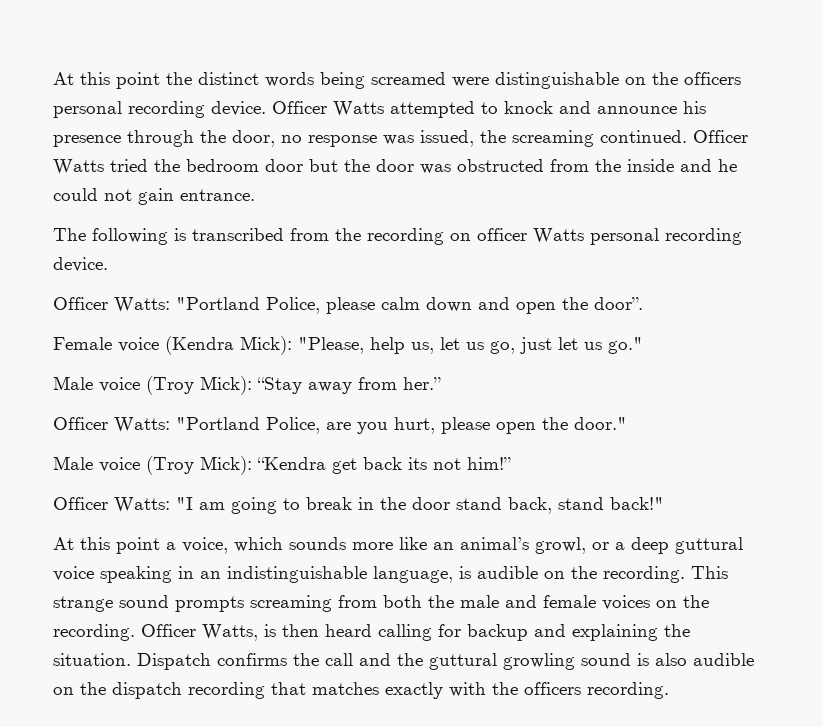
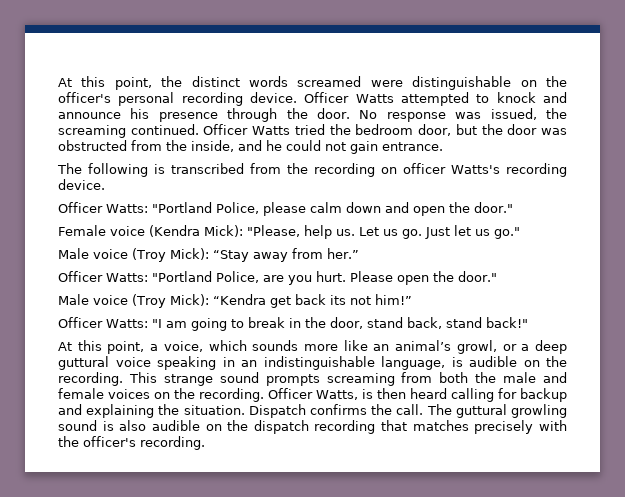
[53,72,160,89] At this point -> [58,76,152,90] At this point,
[320,72,365,89] being -> (288, 81) none
[684,72,741,85] officers -> [58,92,111,103] officer's
[232,130,302,147] door, no -> [317,108,378,119] door. No
[265,159,303,172] door -> [418,124,452,136] door,
[627,159,674,172] inside -> [191,140,234,152] inside,
[533,228,659,245] Watts personal -> [451,165,500,174] Watts's
[594,297,643,310] door”. -> [474,202,513,213] door."
[411,337,552,354] us, let us go, just -> [336,227,450,239] us. Let us go. Just
[394,417,490,434] hurt, please -> [316,271,393,282] hurt. Please
[412,497,450,510] door -> [330,317,363,329] door,
[116,537,160,554] point -> [107,341,145,354] point,
[325,653,423,666] call and the -> [396,404,452,415] call. The
[385,682,443,699] exactly -> [474,420,534,434] precisely
[524,682,581,695] officers -> [83,436,136,447] officer's

